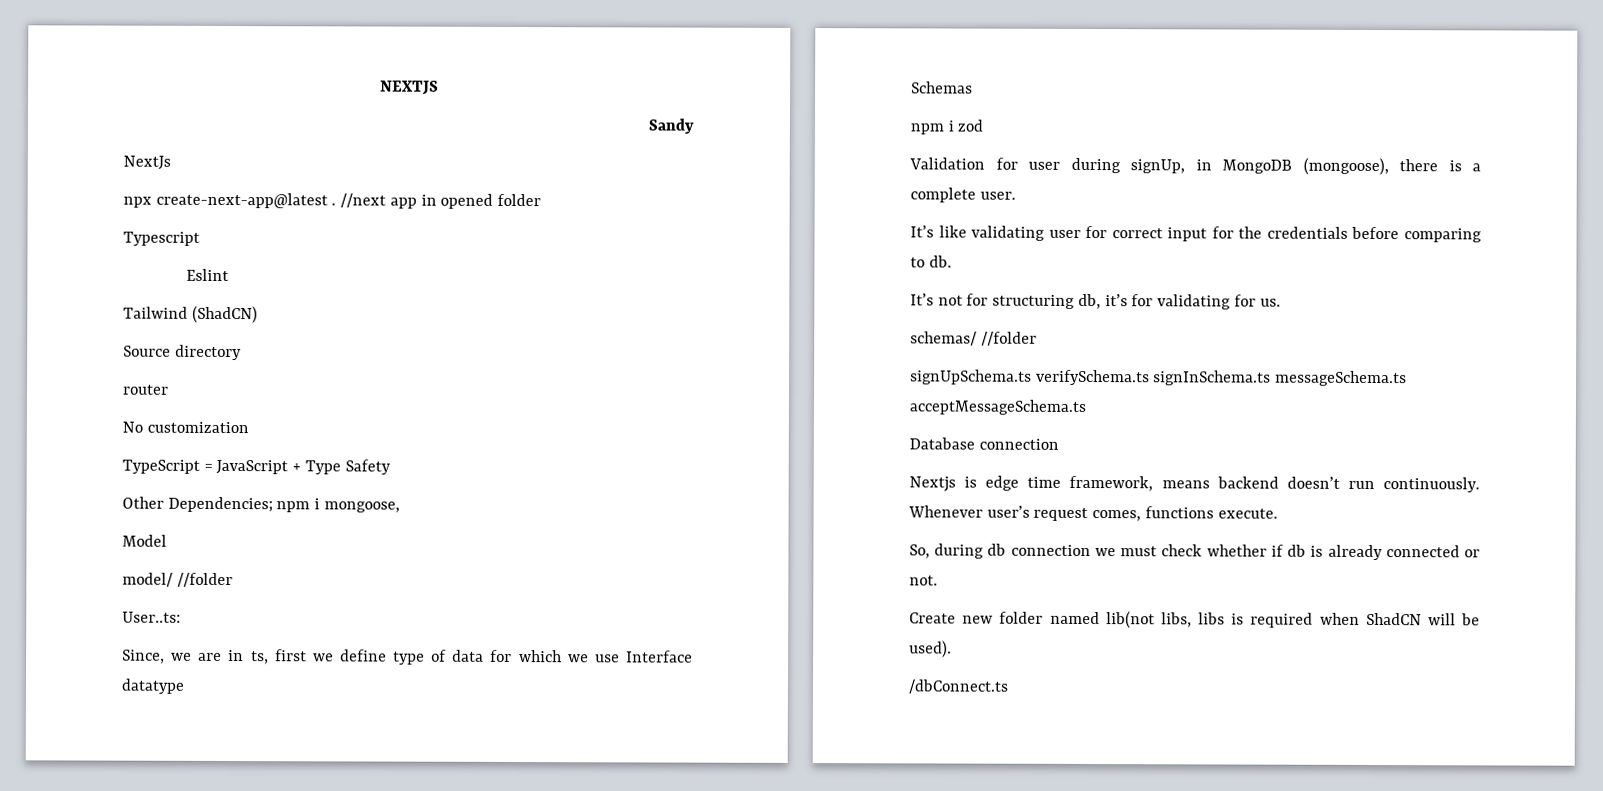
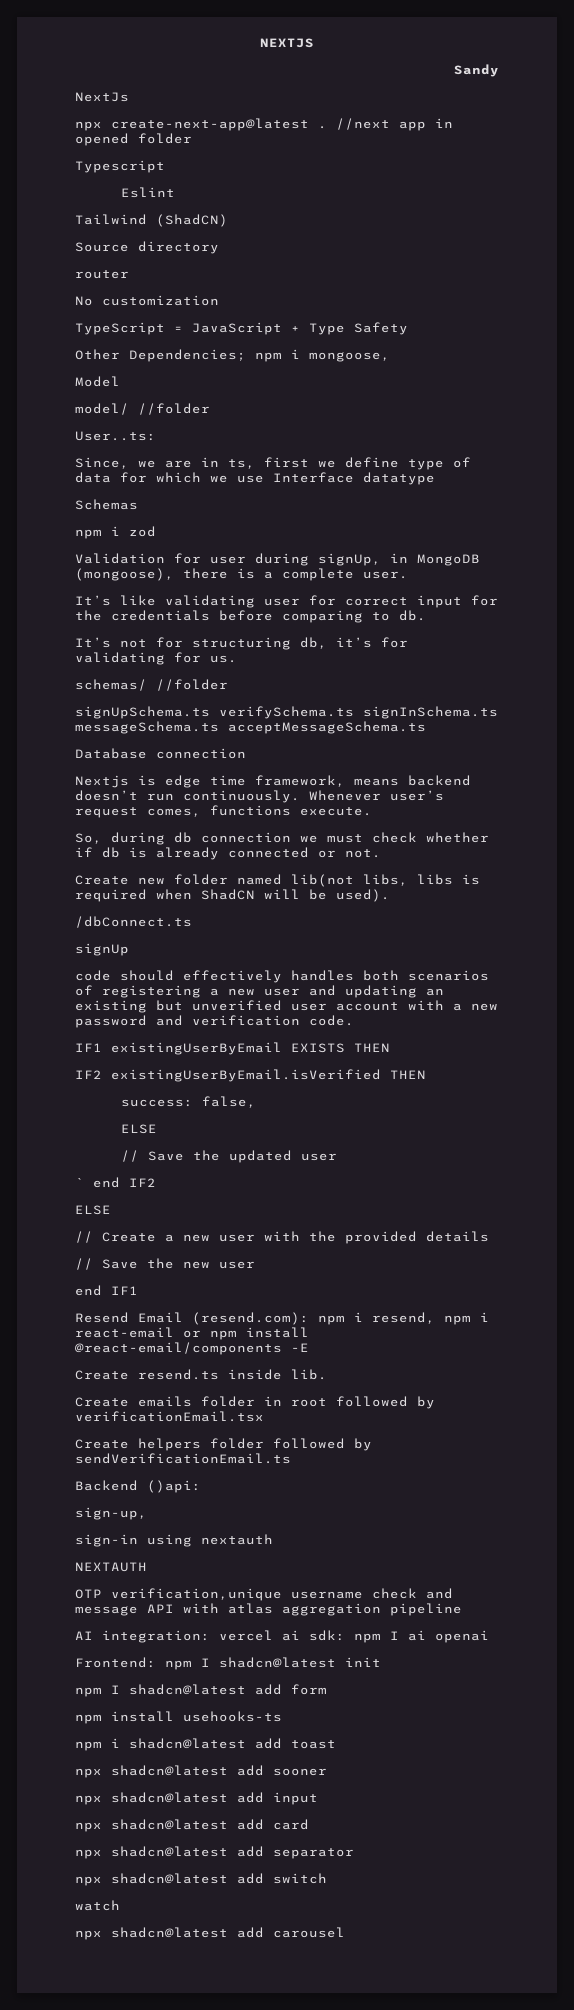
(1009, 686) none -> [75,943,129,956] [75,970,489,983] [75,985,444,998] [75,1000,498,1013] [75,1015,354,1028] [75,1042,390,1055] [75,1069,426,1082] [121,1096,257,1108] [121,1124,158,1134] [121,1150,338,1163] [75,1177,156,1188] [75,1205,111,1215] [75,1231,489,1244] [75,1258,255,1270] [75,1285,138,1296] [75,1312,489,1325] [75,1327,309,1340] [75,1342,309,1355] [75,1369,327,1380] [75,1396,435,1409] [75,1411,264,1422] [75,1438,372,1451] [75,1453,291,1464] [75,1480,201,1493] [75,1507,147,1520] [75,1534,273,1547] [75,1562,147,1572] [75,1588,453,1601] [75,1603,462,1616] [75,1630,489,1643] [75,1657,381,1670] [75,1684,327,1697] [75,1711,282,1724] [75,1738,336,1751] [75,1765,327,1778] [75,1792,318,1805] [75,1819,309,1832] [75,1846,354,1859] [75,1873,327,1886] [75,1900,120,1911] [75,1927,345,1940] // signUp // code should effectively handles both scenarios of registering a new user and updating an existing but unverified user account with a new password and verification code. // IF1 existingUserByEmail EXISTS THEN // IF2 existingUserByEmail.isVerified THEN // success: false, // ELSE // // Save the updated user // ` end IF2 // ELSE // // Create a new user with the provided details // // Save the new user // end IF1 // Resend Email (resend.com): npm i resend, npm i react-email or npm install @react-email/components -E // Create resend.ts inside lib. // Create emails folder in root followed by verificationEmail.tsx // Create helpers folder followed by sendVerificationEmail.ts // Backend ()api: // sign-up, // sign-in using nextauth // NEXTAUTH // OTP verification,unique username check and message API with atlas aggregation pipeline // AI integration: vercel ai sdk: npm I ai openai // Frontend: npm I shadcn@latest init // npm I shadcn@latest add form // npm install usehooks-ts // npm i shadcn@latest add toast // npx shadcn@latest add sooner // npx shadcn@latest add input // npx shadcn@latest add card // npx shadcn@latest add separator // npx shadcn@latest add switch // watch // npx shadcn@latest add carousel

